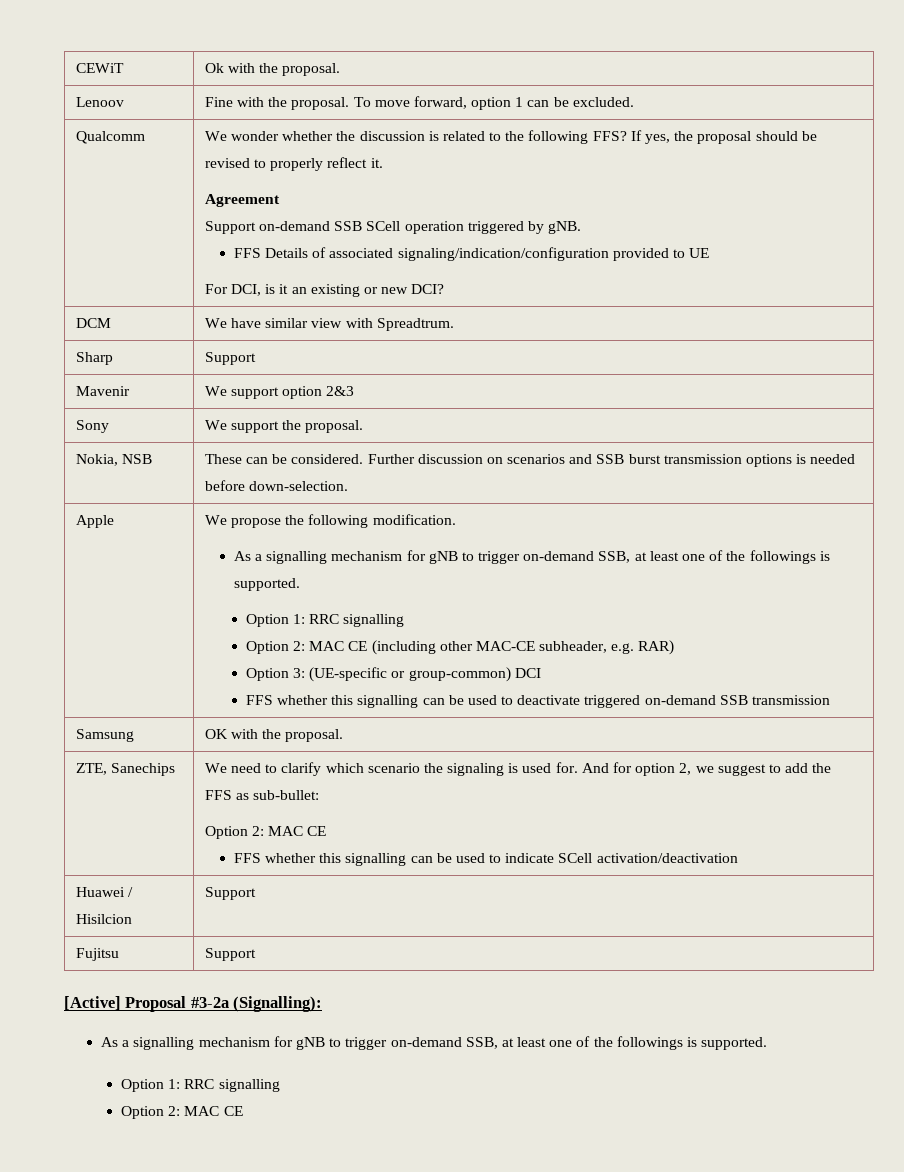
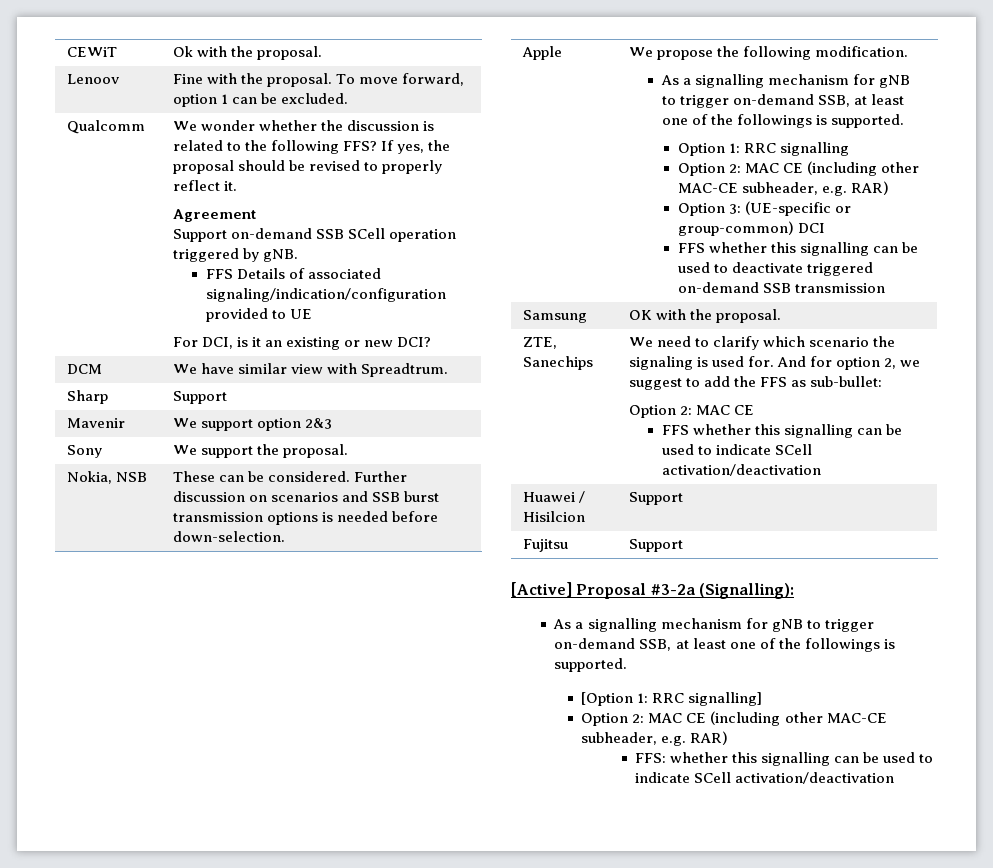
[121,1079,280,1092] [121,1106,243,1119] Option 1: RRC signalling // Option 2: MAC CE -> [581,692,763,706] [581,711,887,726] [581,731,729,746] [635,752,934,766] [635,772,895,784] [Option 1: RRC signalling] // Option 2: MAC CE (including other MAC-CE subheader, e.g. RAR) // FFS: whether this signalling can be used to indicate SCell activation/deactivation

